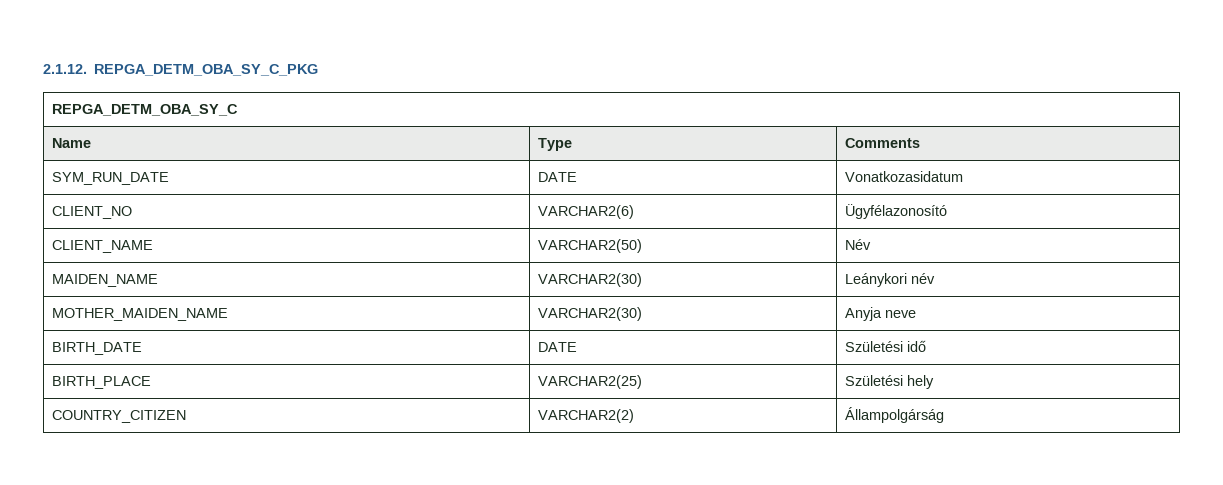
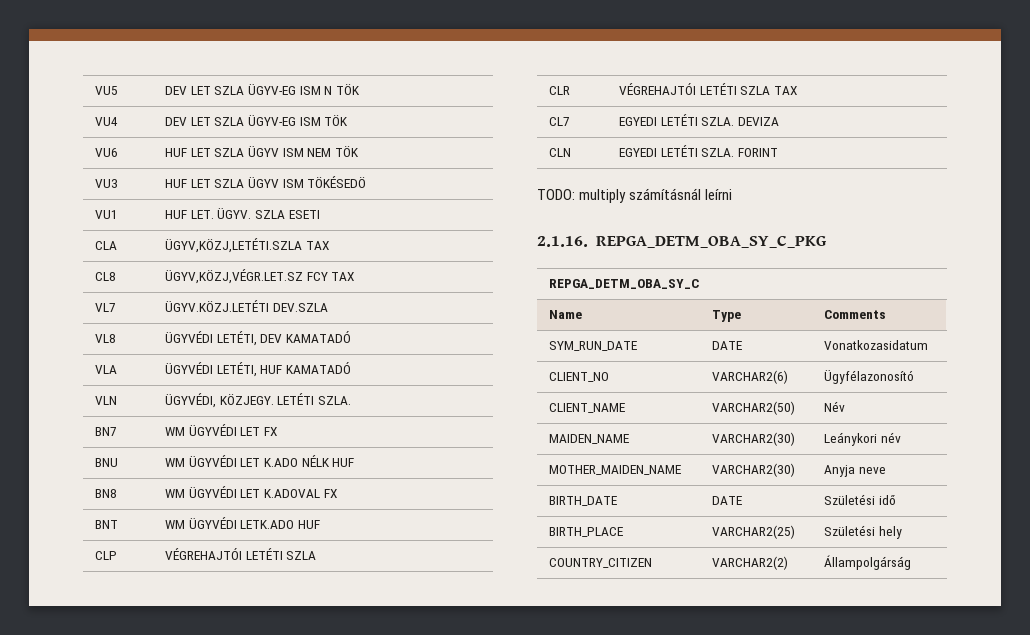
[43,64,87,74] 2.1.12. -> [94,86,118,95] [164,84,360,95] [94,117,118,126] [164,115,349,126] [94,148,118,157] [164,146,359,157] [94,179,118,188] [164,176,367,188] [94,210,118,219] [164,208,320,219] [94,241,117,250] [164,238,329,253] [94,272,116,281] [164,269,355,284] [94,303,116,312] [164,300,328,312] [94,334,116,343] [164,331,351,346] [94,365,117,374] [164,362,351,377] [94,396,117,405] [164,393,351,408] [94,427,117,436] [164,424,277,436] [94,458,118,467] [164,455,355,467] [94,489,117,498] [164,486,337,498] [94,520,118,529] [164,517,320,529] [94,551,117,560] [164,548,317,560] [548,86,570,95] [618,83,797,95] [548,117,570,126] [618,114,779,126] [548,148,571,157] [618,145,778,157] [537,188,733,203] [537,236,588,247] VU5 | DEV LET SZLA ÜGYV-EG ISM N TÖK // VU4 | DEV LET SZLA ÜGYV-EG ISM TÖK // VU6 | HUF LET SZLA ÜGYV ISM NEM TÖK // VU3 | HUF LET SZLA ÜGYV ISM TÖKÉSEDÖ // VU1 | HUF LET. ÜGYV. SZLA ESETI // CLA | ÜGYV,KÖZJ,LETÉTI.SZLA TAX // CL8 | ÜGYV,KÖZJ,VÉGR.LET.SZ FCY TAX // VL7 | ÜGYV.KÖZJ.LETÉTI DEV.SZLA // VL8 | ÜGYVÉDI LETÉTI, DEV KAMATADÓ // VLA | ÜGYVÉDI LETÉTI, HUF KAMATADÓ // VLN | ÜGYVÉDI, KÖZJEGY. LETÉTI SZLA. // BN7 | WM ÜGYVÉDI LET FX // BNU | WM ÜGYVÉDI LET K.ADO NÉLK HUF // BN8 | WM ÜGYVÉDI LET K.ADOVAL FX // BNT | WM ÜGYVÉDI LETK.ADO HUF // CLP | VÉGREHAJTÓI LETÉTI SZLA // CLR | VÉGREHAJTÓI LETÉTI SZLA TAX // CL7 | EGYEDI LETÉTI SZLA. DEVIZA // CLN | EGYEDI LETÉTI SZLA. FORINT // TODO: multiply számításnál leírni // 2.1.16.

